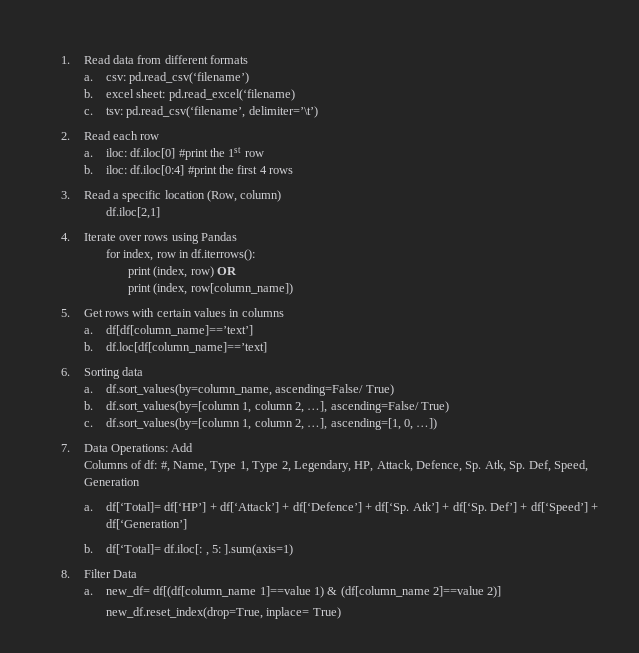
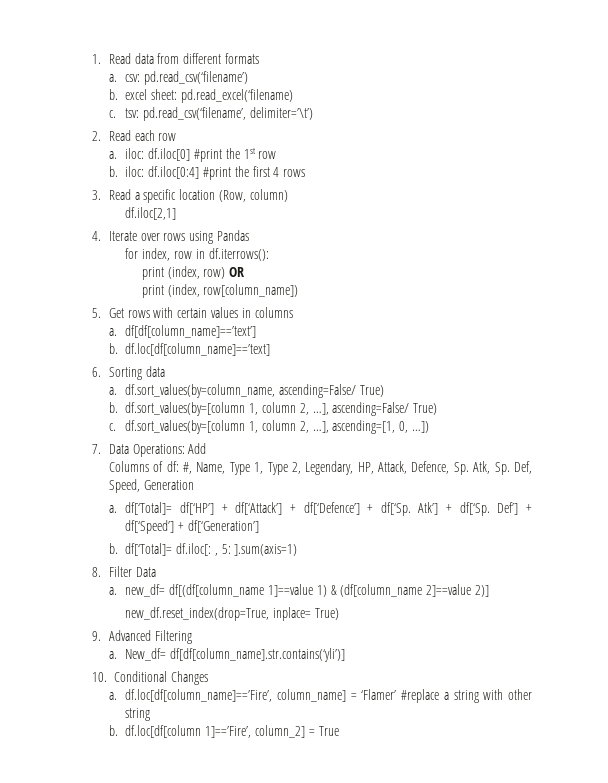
(341, 613) none -> [92,630,192,644] [108,648,346,662] [92,671,209,685] [108,689,533,703] [125,708,151,721] [108,725,339,738] // 9. Advanced Filtering // a. New_df= df[df[column_name].str.contains(‘yli’)] // 10. Conditional Changes // a. df.loc[df[column_name]==’Fire’, column_name] = ‘Flamer’ #replace a string with other string // b. df.loc[df[column 1]==’Fire’, column_2] = True

